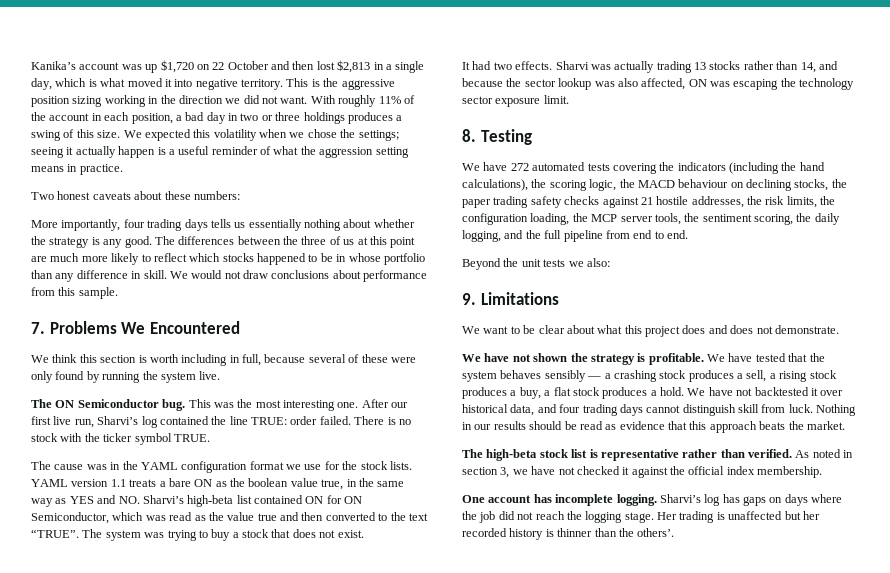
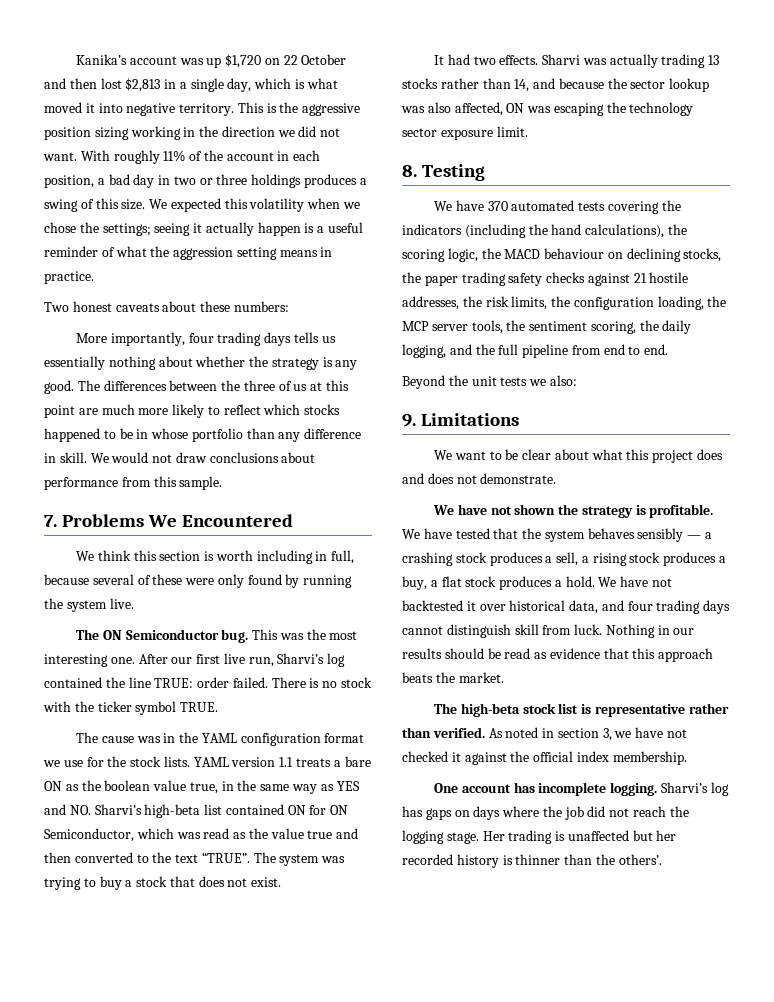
[510,163,529,171] 272 -> [487,201,508,211] 370

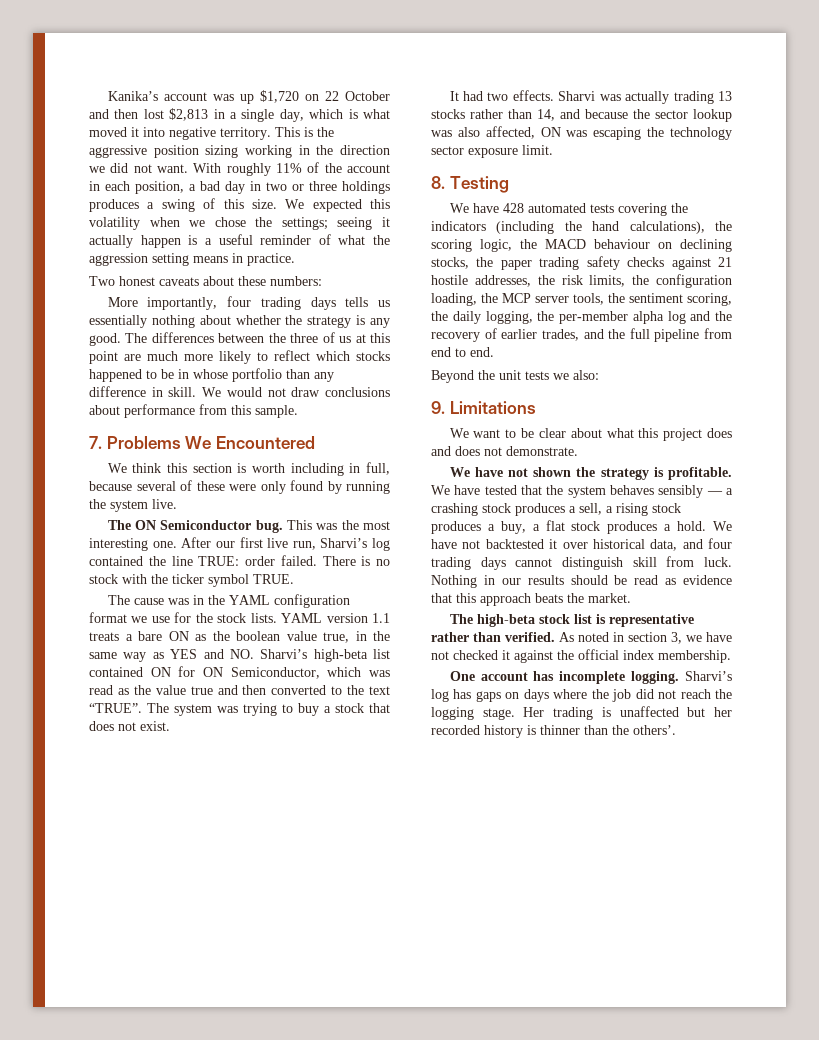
[487,201,508,211] 370 -> [502,203,524,213] 428
(446, 351) none -> [537,311,732,324] [431,328,579,342] the per-member alpha log and the recovery of earlier trades,

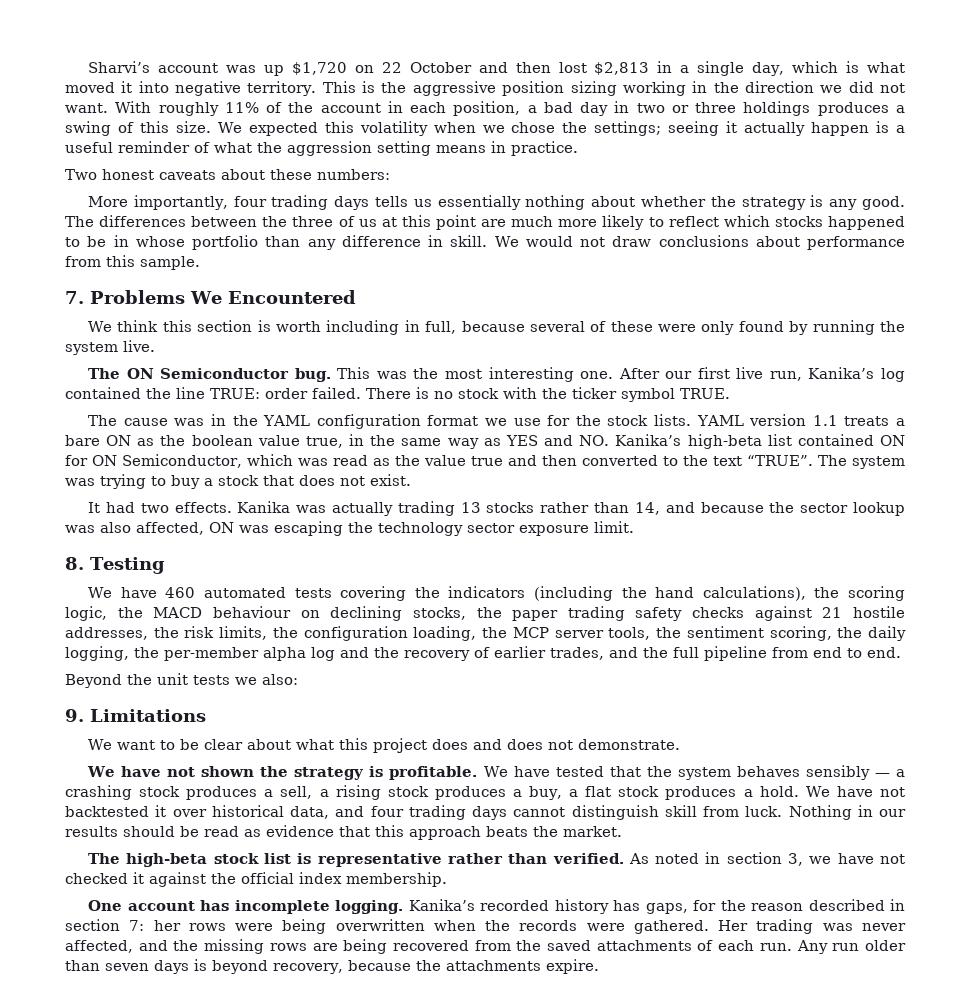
[107,91,158,101] Kanika’s -> [88,61,151,73] Sharvi’s
[320,538,368,548] Sharvi’s -> [808,367,875,379] Kanika’s
[260,649,308,659] Sharvi’s -> [615,434,682,446] Kanika’s
[558,91,596,101] Sharvi -> [237,501,291,513] Kanika
[502,203,524,213] 428 -> [165,587,196,598] 460
[685,671,732,681] [431,689,732,702] [431,706,732,720] [431,725,676,738] Sharvi’s log has gaps on days where the job did not reach the logging stage. Her trading is unaffected but her recorded history is thinner than the others’. -> [408,899,905,914] [65,919,906,934] [65,939,907,954] [65,959,599,974] Kanika’s recorded history has gaps, for the reason described in section 7: her rows were being overwritten when the records were gathered. Her trading was never affected, and the missing rows are being recovered from the saved attachments of each run. Any run older than seven days is beyond recovery, because the attachments expire.

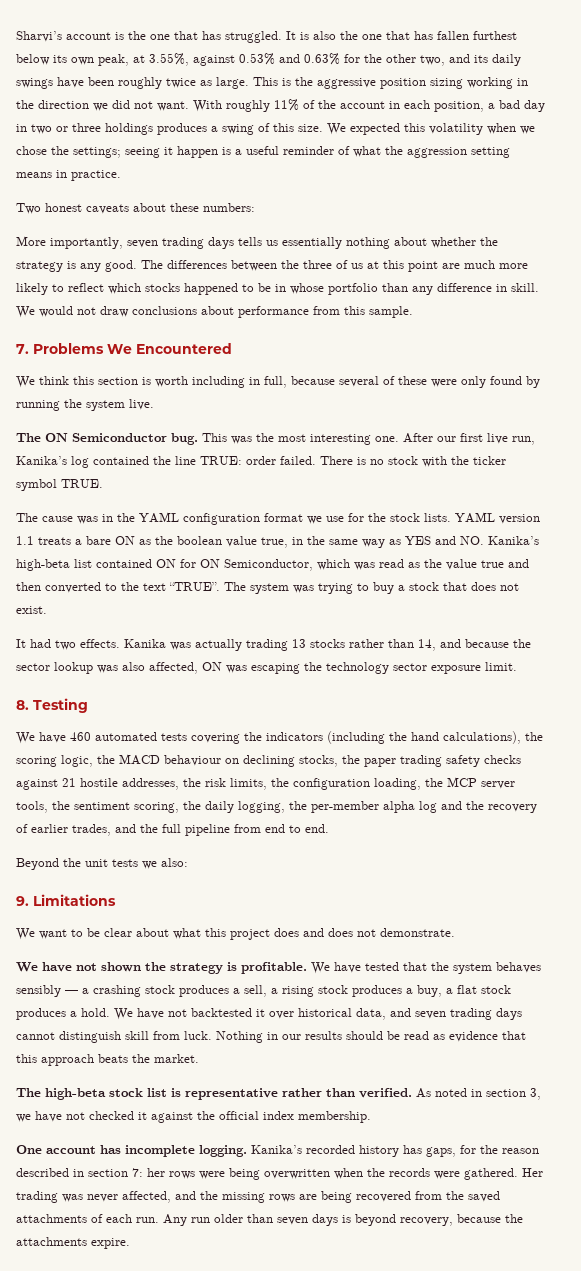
[225,61,905,76] [65,81,317,96] was up $1,720 on 22 October and then lost $2,813 in a single day, which is what moved it into negative territory. -> [115,31,517,43] [16,53,521,66] [16,77,249,89] is the one that has struggled. It is also the one that has fallen furthest below its own peak, at 3.55%, against 0.53% and 0.63% for the other two, and its daily swings have been roughly twice as large.
[744,122,806,136] actually -> (173, 151) none
[233,196,267,207] four -> [127,240,158,248] seven
[370,806,404,817] four -> [415,1011,446,1019] seven

